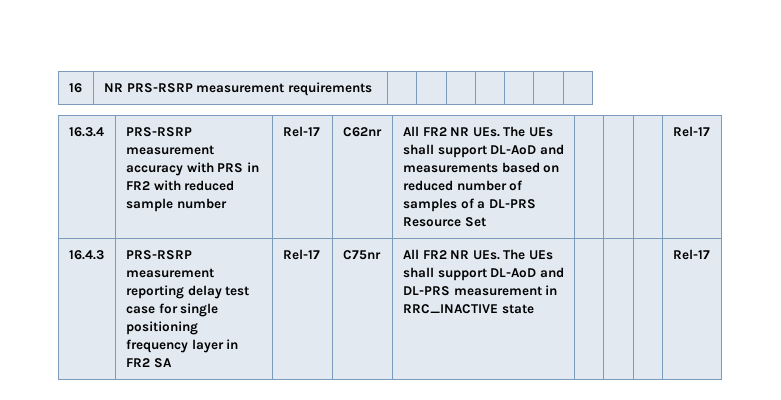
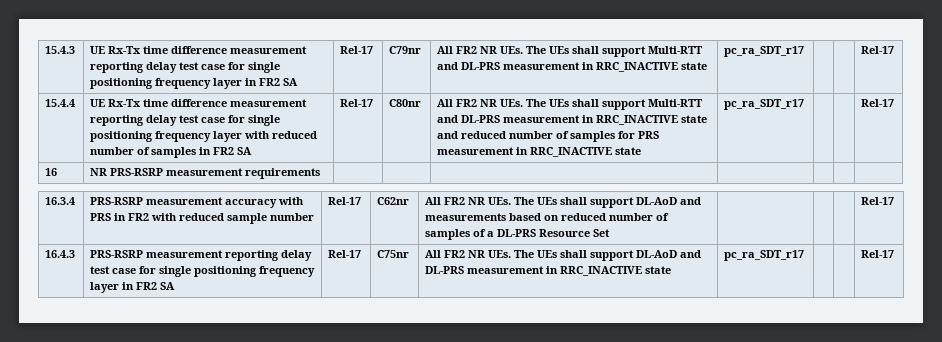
(68, 88) none -> [45,46,76,54] [90,46,308,54] [90,62,281,73] [90,78,299,89] [340,46,374,54] [389,46,422,54] [437,46,704,57] [437,62,708,72] [724,46,805,57] [861,46,895,54] [45,99,76,107] [90,99,308,107] [90,115,281,126] [90,131,318,142] [90,147,253,158] [340,99,374,107] [389,99,422,107] [437,99,704,110] [437,115,708,125] [437,131,660,142] [437,147,642,157] [724,99,805,110] [861,99,895,107] 15.4.3 | UE Rx-Tx time difference measurement reporting delay test case for single positioning frequency layer in FR2 SA | Rel-17 | C79nr | All FR2 NR UEs. The UEs shall support Multi-RTT and DL-PRS measurement in RRC_INACTIVE state | pc_ra_SDT_r17 | | | Rel-17 // 15.4.4 | UE Rx-Tx time difference measurement reporting delay test case for single positioning frequency layer with reduced number of samples in FR2 SA | Rel-17 | C80nr | All FR2 NR UEs. The UEs shall support Multi-RTT and DL-PRS measurement in RRC_INACTIVE state and reduced number of samples for PRS measurement in RRC_INACTIVE state | pc_ra_SDT_r17 | | | Rel-17 //
(534, 309) none -> [724,250,805,261] pc_ra_SDT_r17

